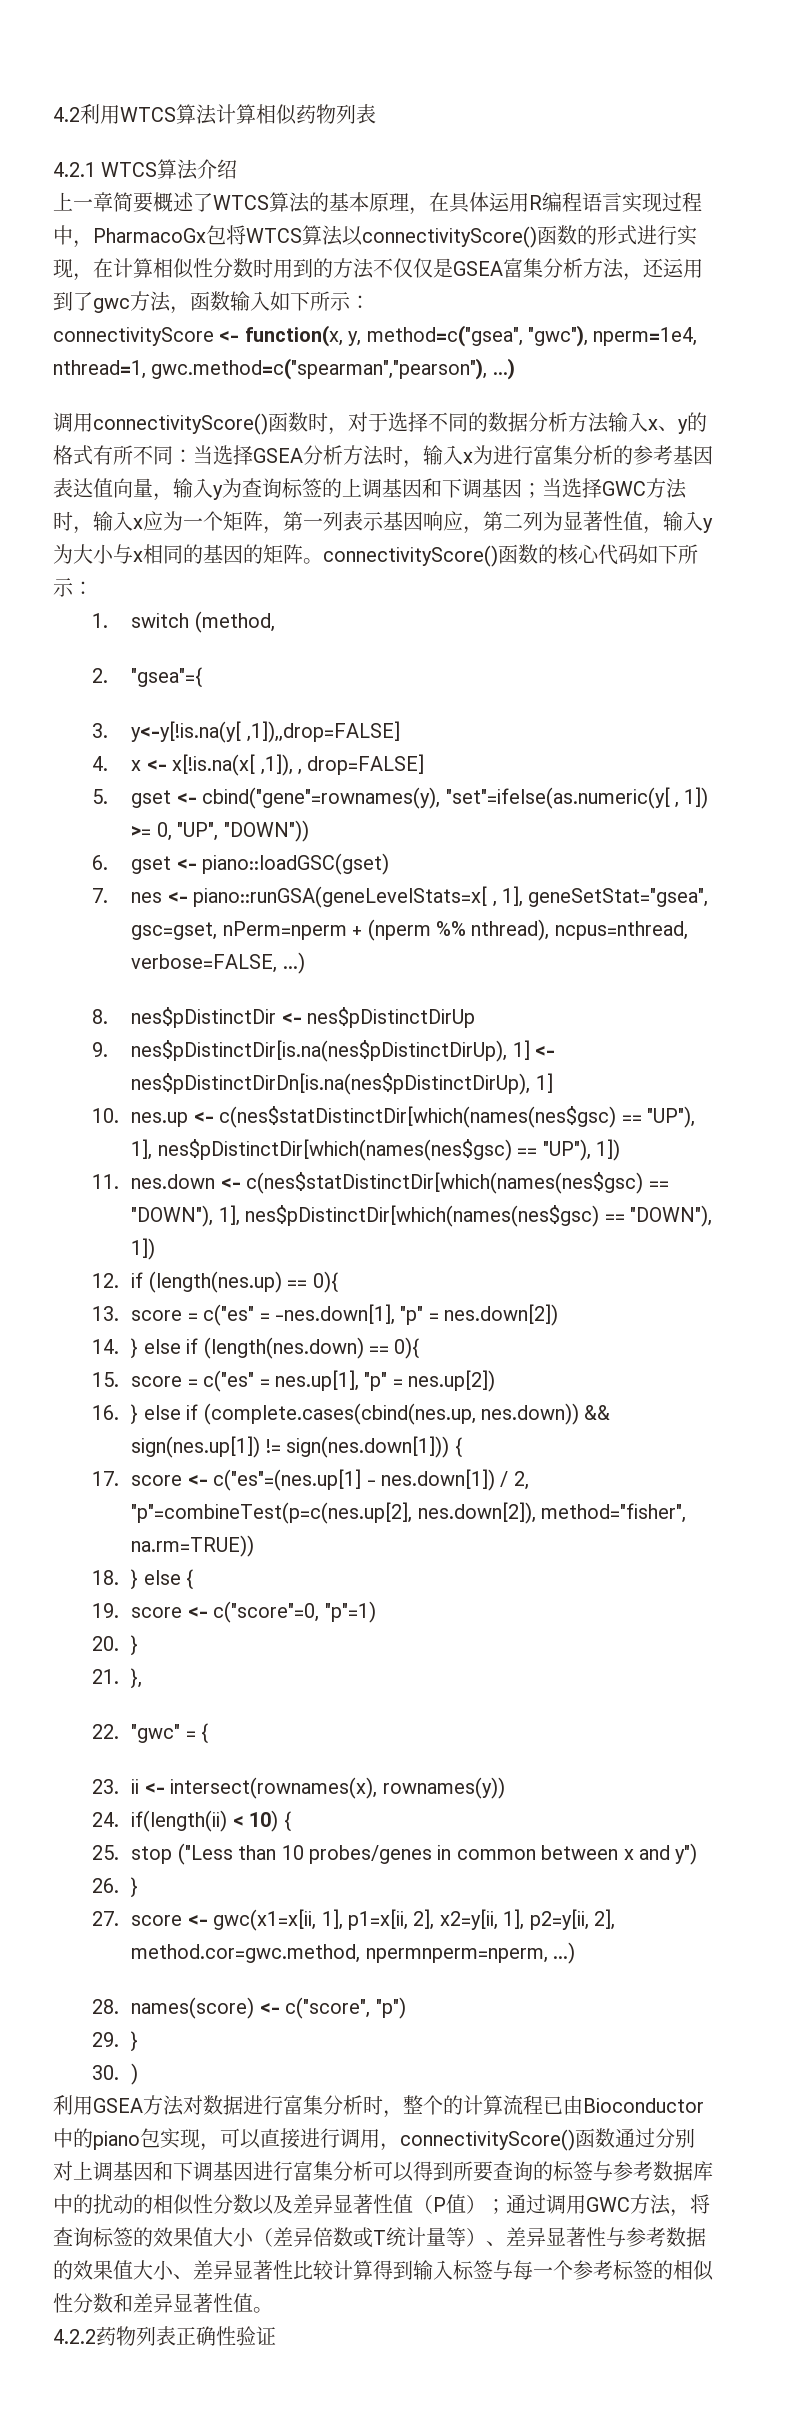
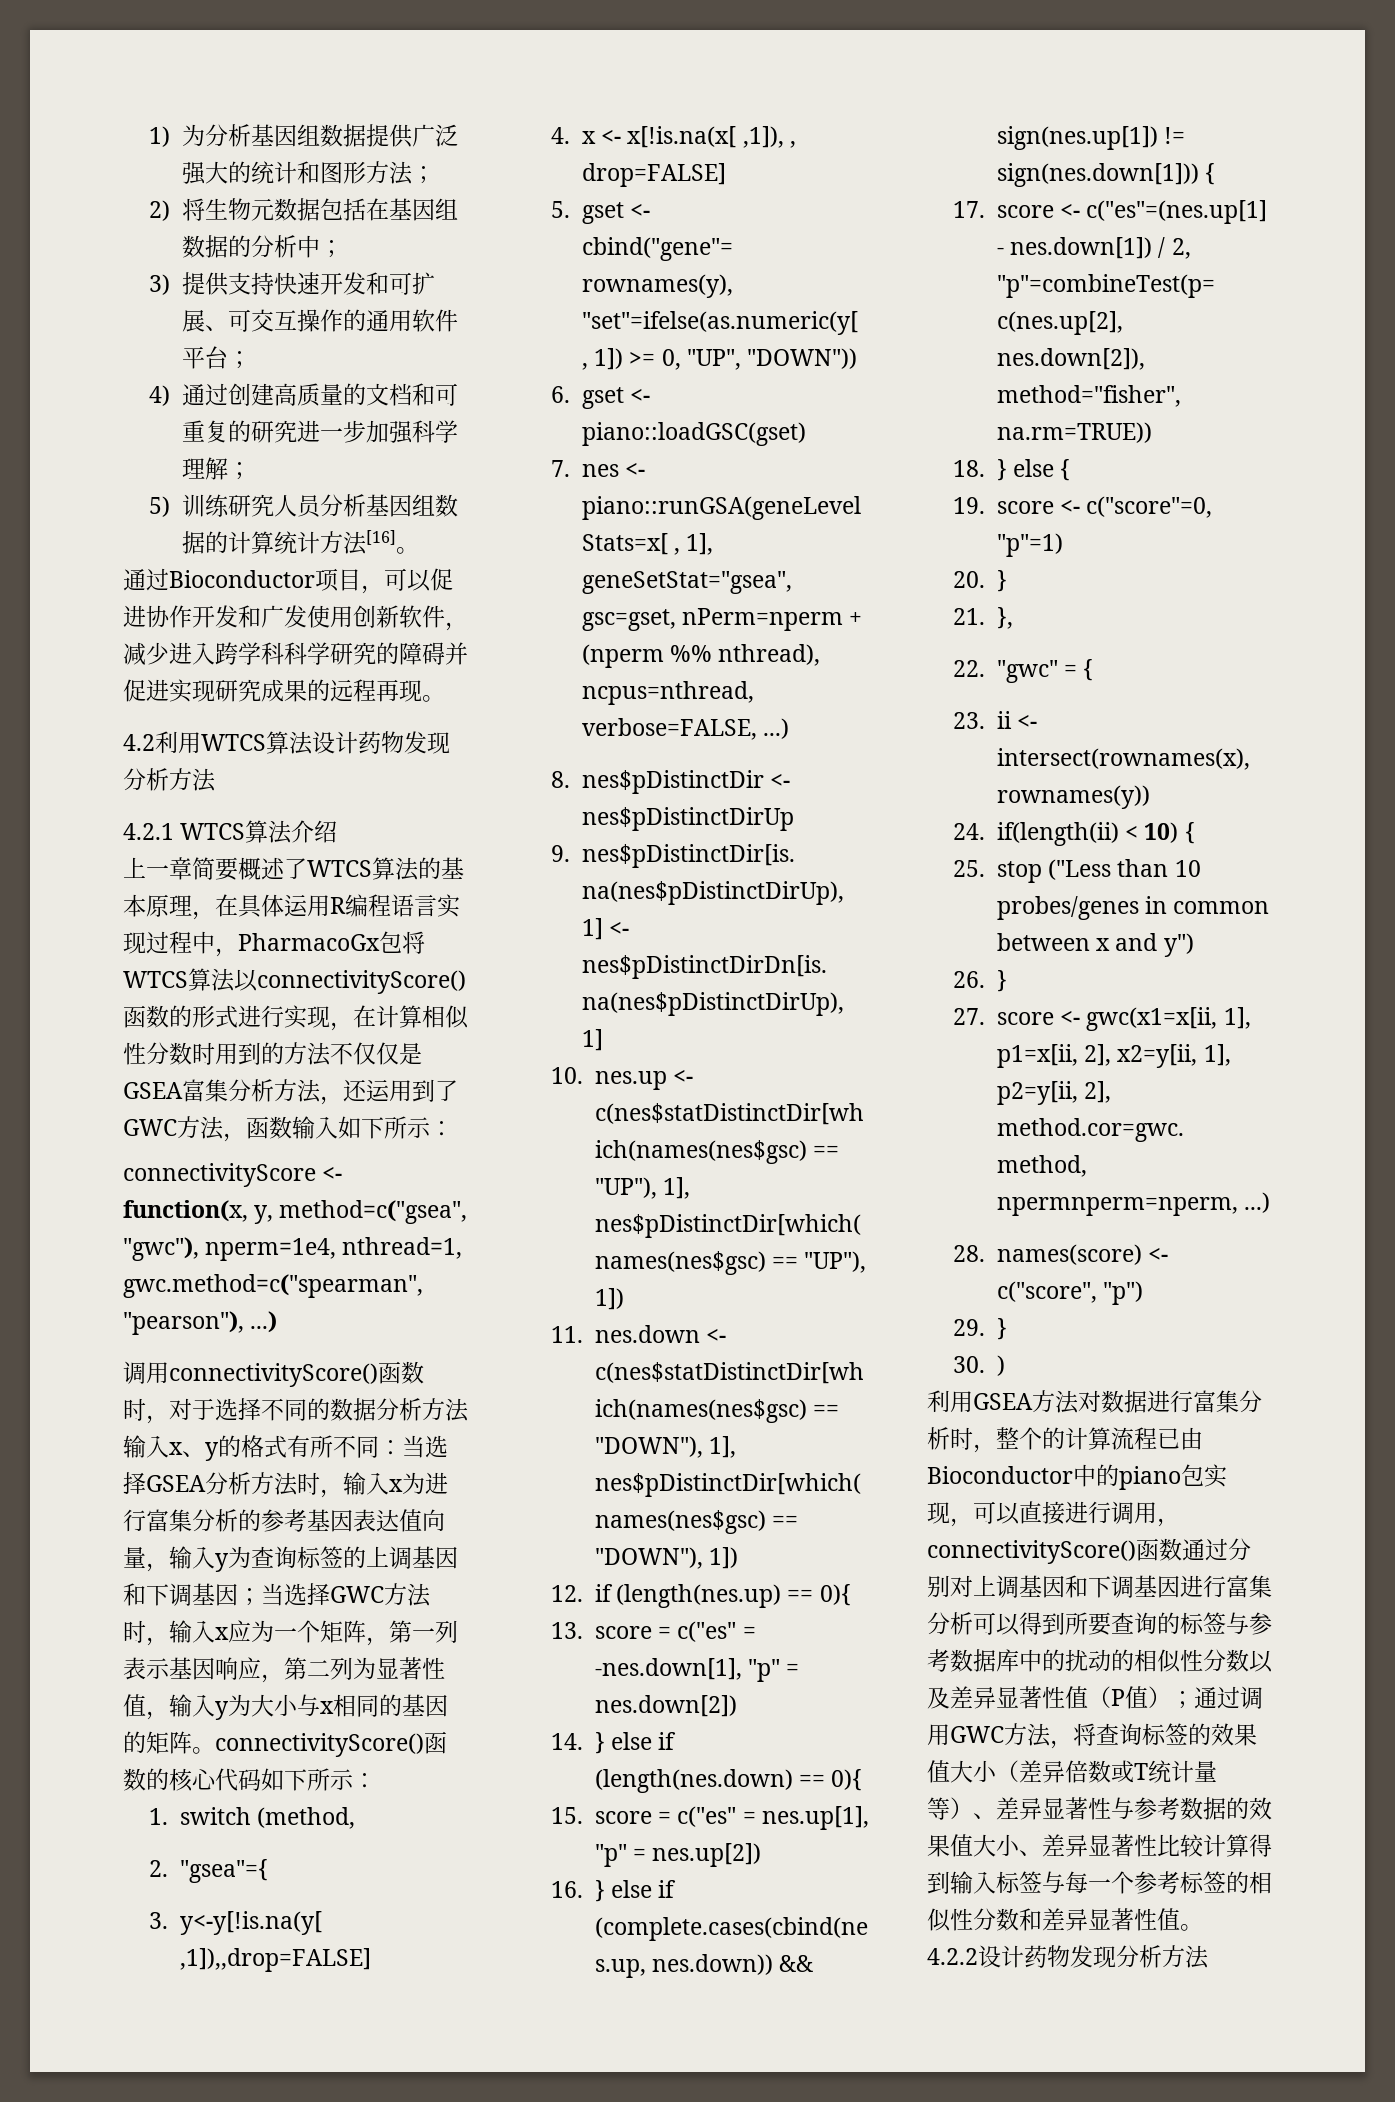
[53,104,376,125] 4.2利用WTCS算法计算相似药物列表 -> [149,124,458,148] [181,161,435,185] [149,198,458,221] [181,235,343,258] [149,272,435,296] [181,309,458,332] [181,346,251,369] [149,383,458,406] [181,420,458,444] [181,457,251,480] [149,494,458,518] [181,530,396,555] [395,547,419,554] [123,568,453,594] [123,605,468,631] [123,642,468,665] [123,679,445,703] [123,731,450,755] [123,768,216,792] 1)为分析基因组数据提供广泛强大的统计和图形方法； // 2)将生物元数据包括在基因组数据的分析中； // 3)提供支持快速开发和可扩展、可交互操作的通用软件平台； // 4)通过创建高质量的文档和可重复的研究进一步加强科学理解； // 5)训练研究人员分析基因组数据的计算统计方法[16]。 // 通过Bioconductor项目，可以促进协作开发和广发使用创新软件，减少进入跨学科科学研究的障碍并促进实现研究成果的远程再现。 // 4.2利用WTCS算法设计药物发现分析方法
[93,298,130,313] gwc -> [123,1119,177,1136] GWC
[96,2326,276,2346] 药物列表正确性验证 -> [978,1945,1209,1969] 设计药物发现分析方法

